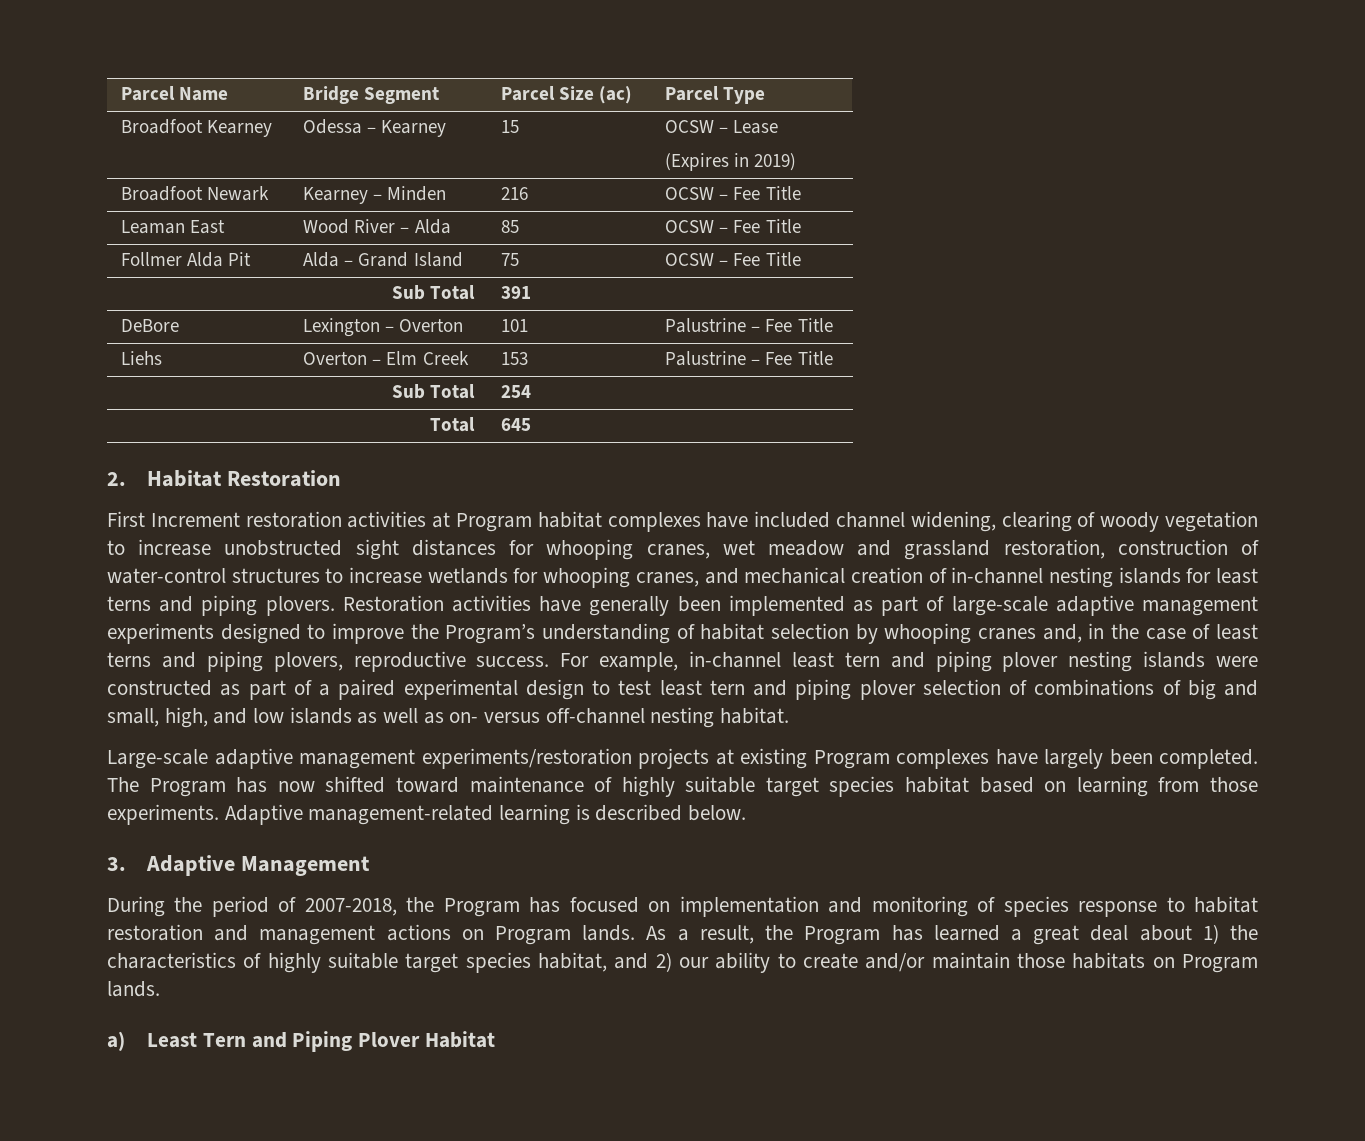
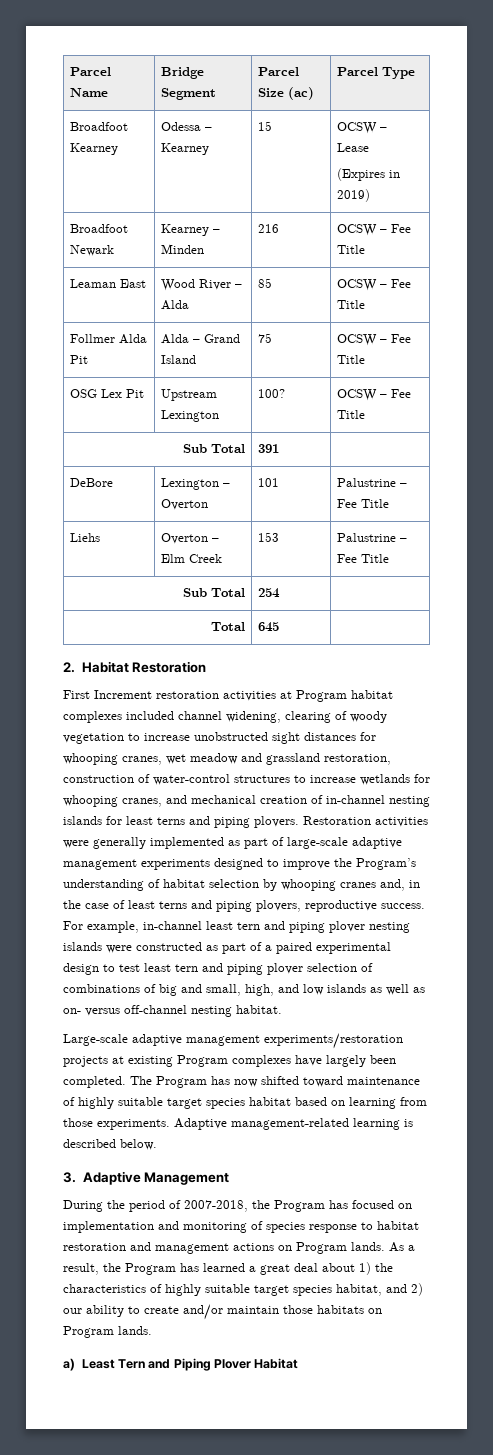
(801, 259) none -> [70,389,145,398] [161,389,218,401] [161,410,220,422] [258,389,286,398] [337,389,412,401] [337,410,366,419] // OSG Lex Pit | Upstream Lexington | 100? | OCSW – Fee Title
[706,512,749,528] have -> (122, 717) none
[539,596,721,616] have generally been -> [63,837,146,849] were generally

